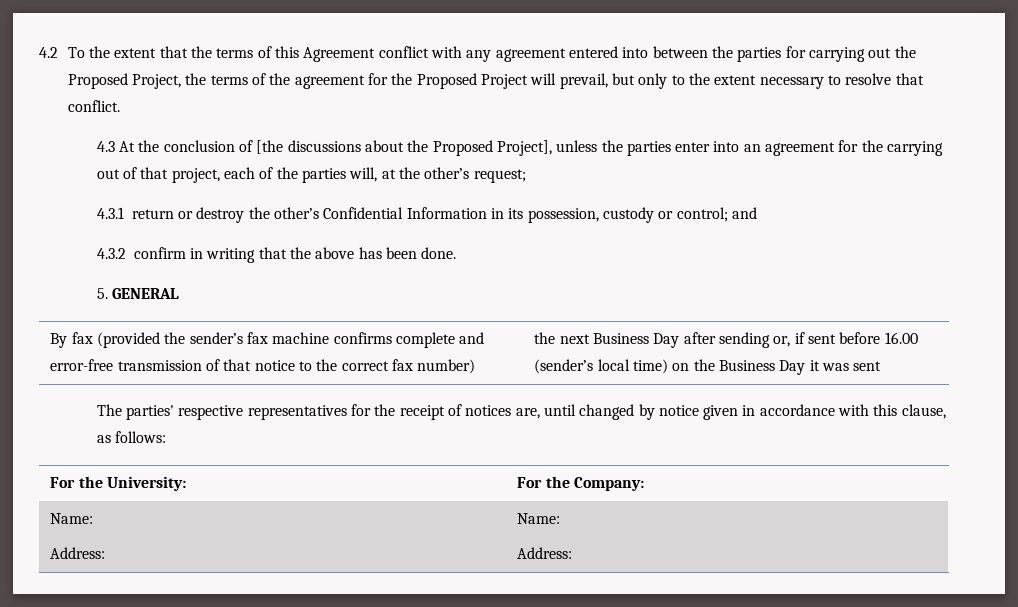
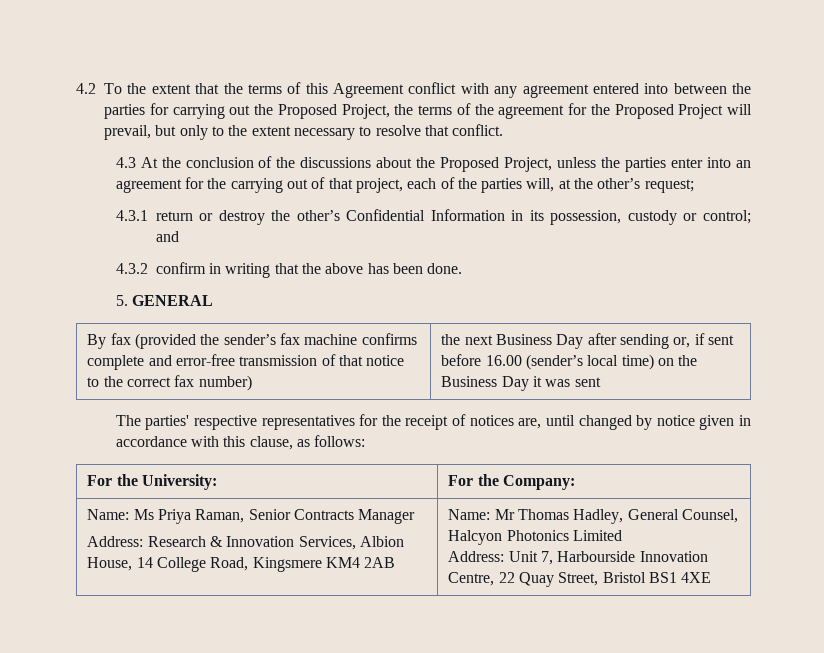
[256,140,284,154] [the -> [276,157,296,168] the
[496,140,552,156] Project], -> [504,157,553,172] Project,
[50,547,106,559] [517,513,561,524] [517,547,573,559] // Address: | Name: // Address: -> [133,509,416,524] [87,536,405,550] [87,557,396,572] [448,509,739,524] [448,530,623,545] [448,551,708,565] [448,572,712,587] Ms Priya Raman, Senior Contracts Manager // Address: Research & Innovation Services, Albion House, 14 College Road, Kingsmere KM4 2AB | Name: Mr Thomas Hadley, General Counsel, Halcyon Photonics Limited // Address: Unit 7, Harbourside Innovation Centre, 22 Quay Street, Bristol BS1 4XE

